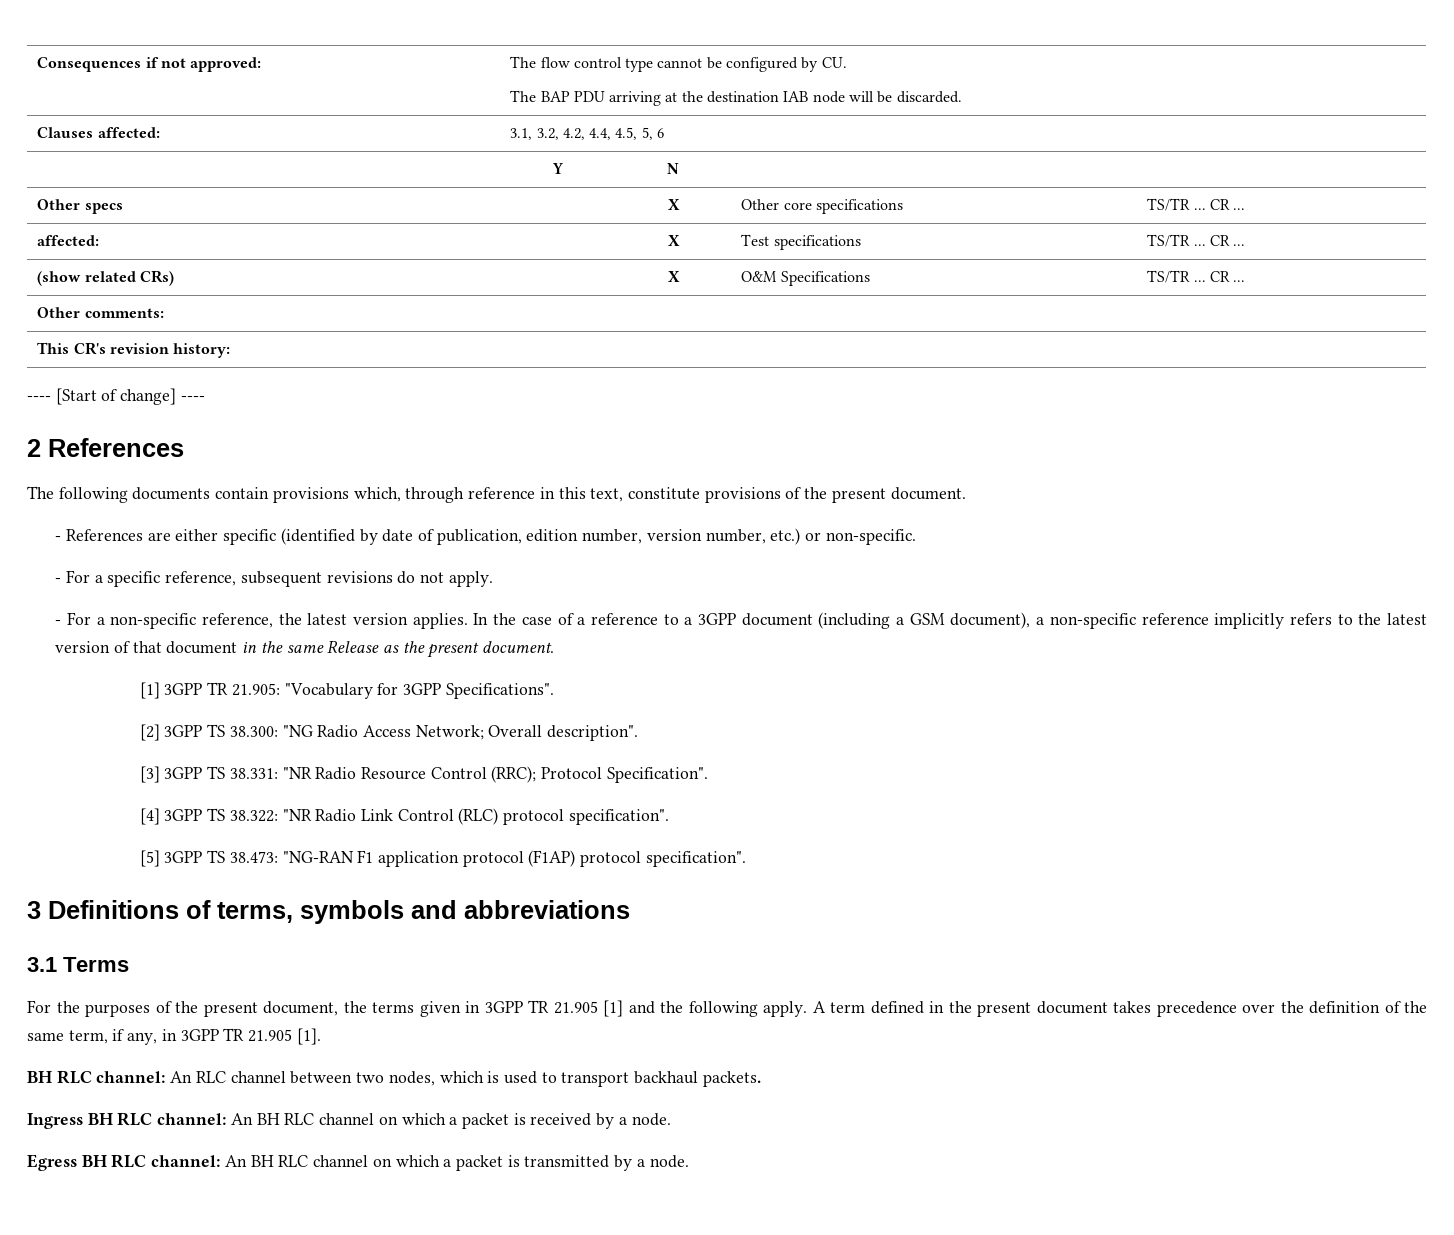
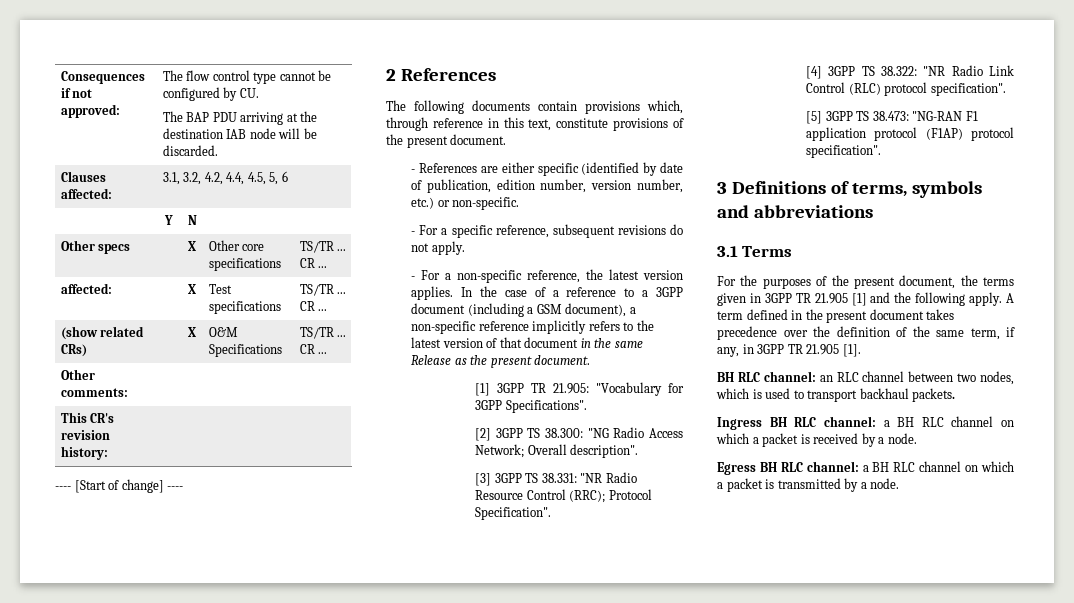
[170,1071,193,1083] An -> [819,375,833,382] an
[230,1113,253,1125] An -> [883,420,890,427] a
[224,1155,247,1167] An -> [862,465,869,472] a

